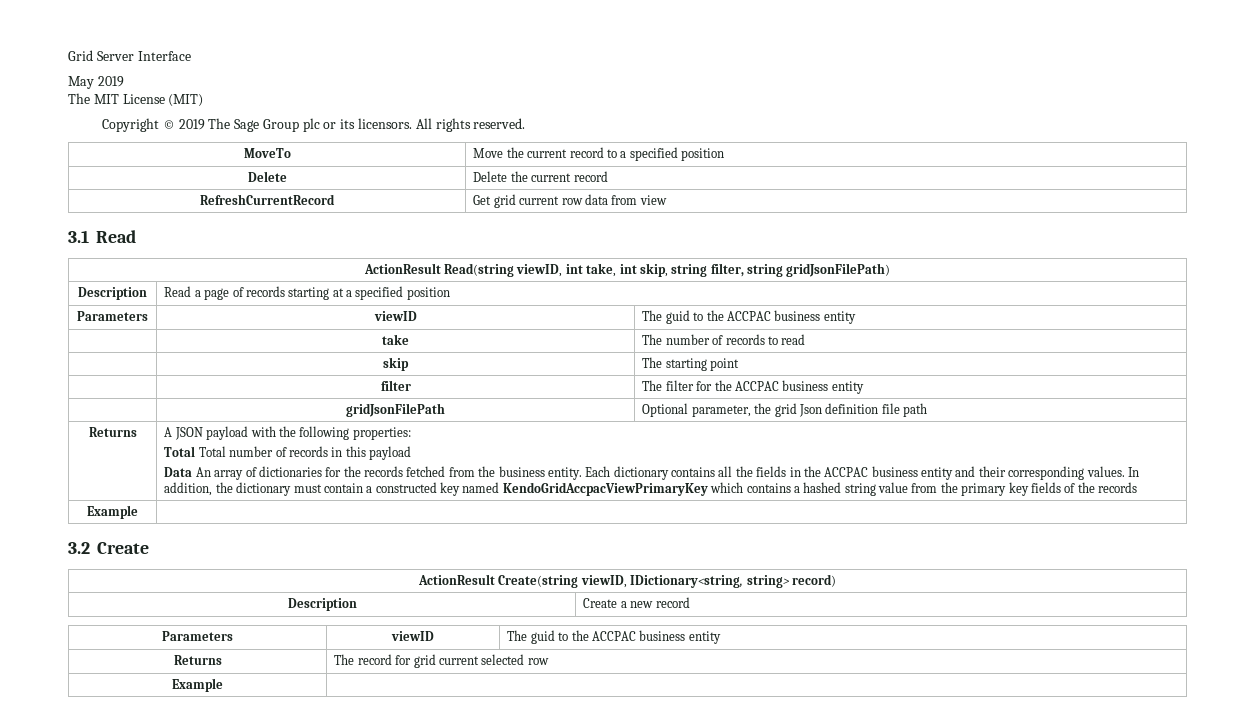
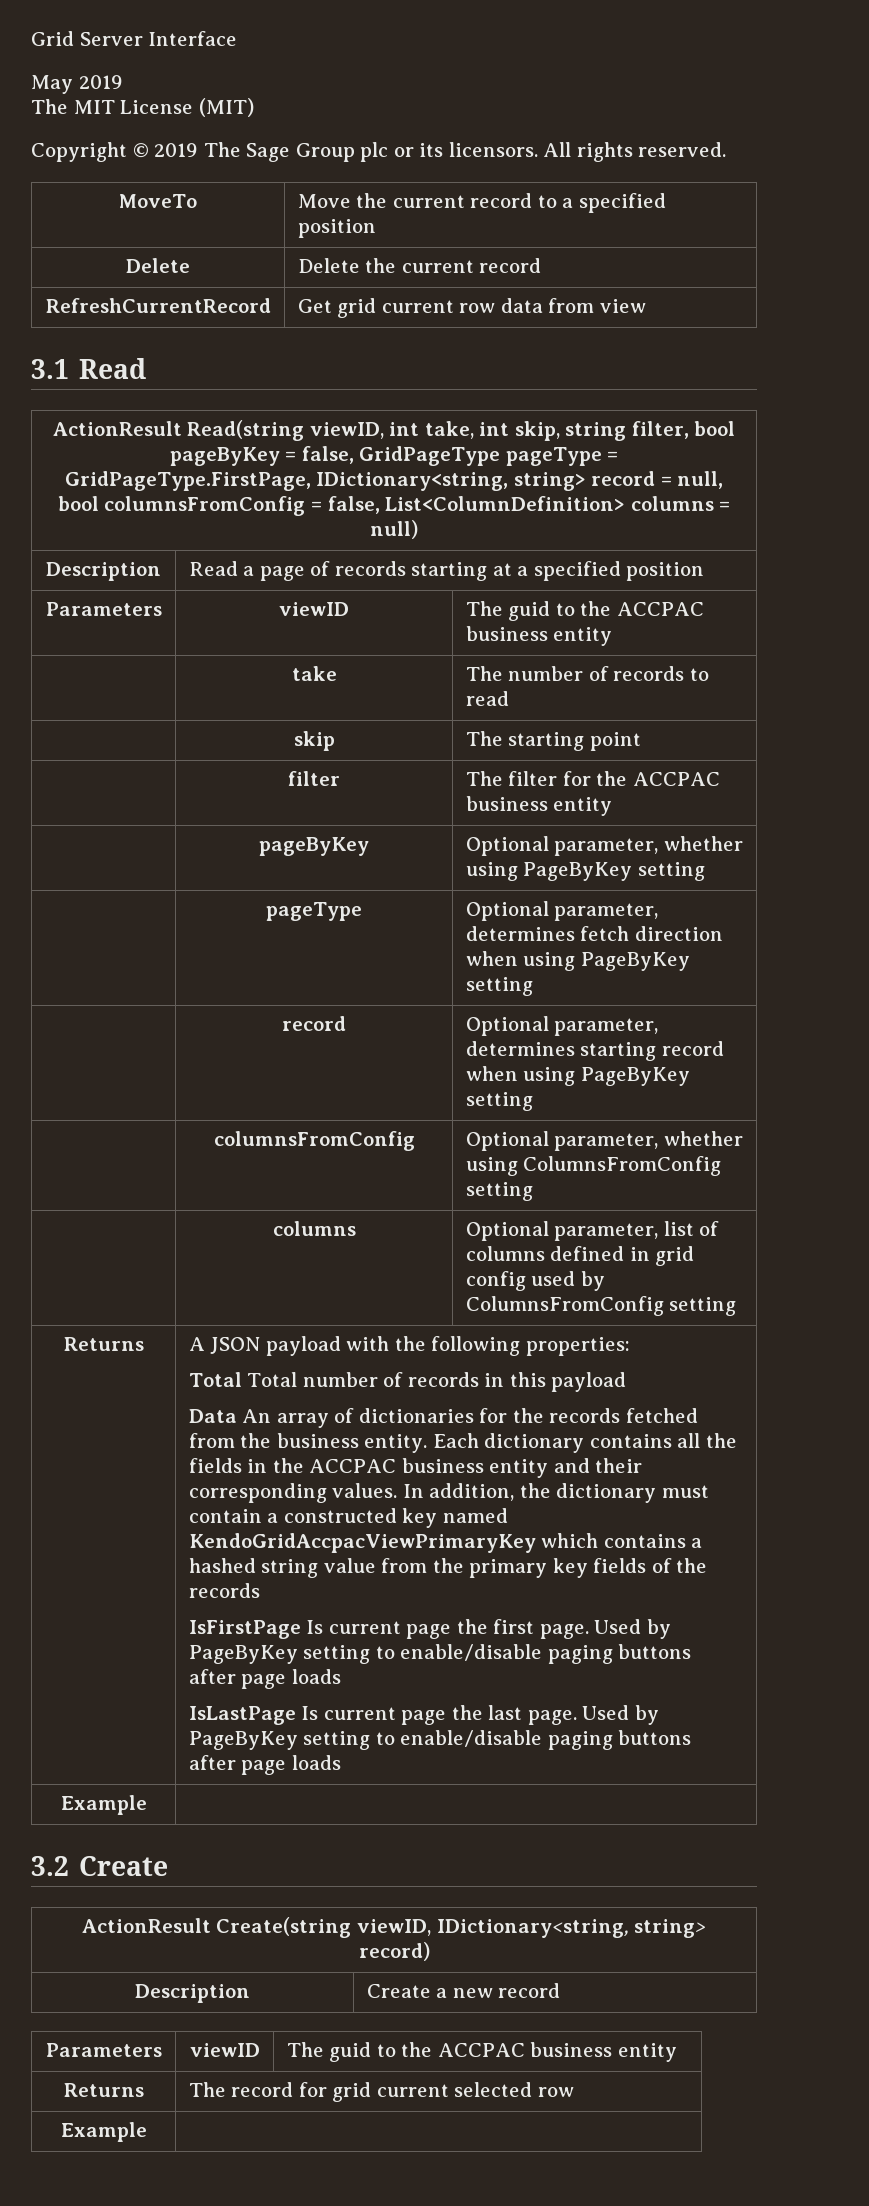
[747,263,891,277] string gridJsonFilePath) -> [694,421,736,436] [169,446,619,466] [64,471,724,491] [57,496,731,516] [370,520,418,539] bool pageByKey = false, GridPageType pageType = GridPageType.FirstPage, IDictionary<string, string> record = null, bool columnsFromConfig = false, List<ColumnDefinition> columns = null)
[346,403,446,417] [642,403,928,417] gridJsonFilePath | Optional parameter, the grid Json definition file path -> [259,837,369,856] [465,836,743,856] [465,862,705,881] [266,902,363,921] [465,901,659,921] [465,926,723,941] [465,951,690,971] [465,977,533,996] [282,1016,346,1031] [465,1016,659,1036] [465,1041,724,1061] [465,1066,690,1086] [465,1092,533,1111] [213,1131,415,1151] [465,1131,743,1151] [465,1156,722,1176] [465,1182,533,1201] [272,1221,356,1236] [465,1221,720,1241] [465,1246,695,1266] [465,1271,605,1291] [465,1296,737,1316] pageByKey | Optional parameter, whether using PageByKey setting // | pageType | Optional parameter, determines fetch direction when using PageByKey setting // | record | Optional parameter, determines starting record when using PageByKey setting // | columnsFromConfig | Optional parameter, whether using ColumnsFromConfig setting // | columns | Optional parameter, list of columns defined in grid config used by ColumnsFromConfig setting
(1138, 487) none -> [188,1619,671,1639] [188,1644,692,1664] [188,1669,341,1689] [188,1705,659,1725] [188,1730,692,1750] [188,1755,341,1775] // IsFirstPage Is current page the first page. Used by PageByKey setting to enable/disable paging buttons after page loads // IsLastPage Is current page the last page. Used by PageByKey setting to enable/disable paging buttons after page loads

